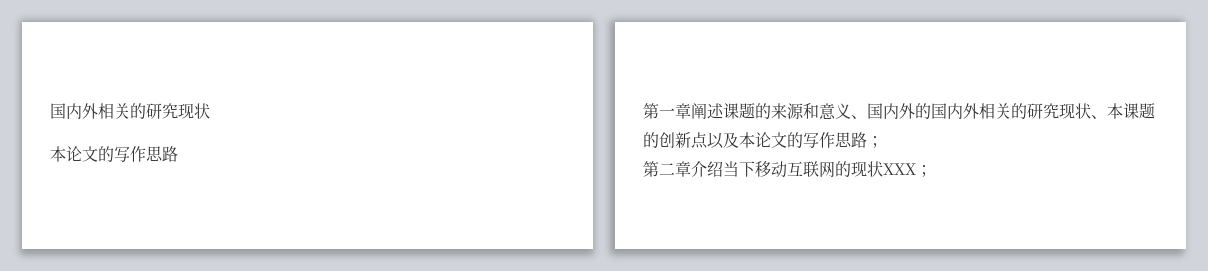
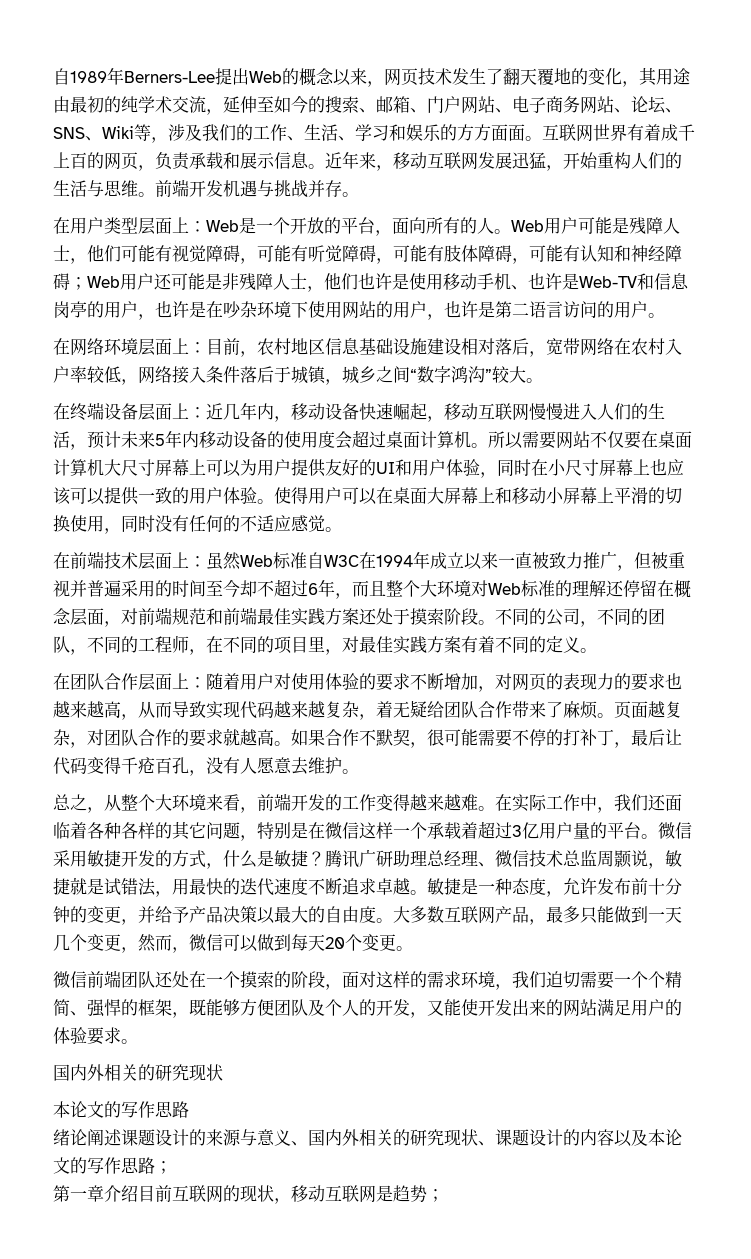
(50, 111) none -> [53,67,690,87] [53,95,682,115] [53,124,695,143] [53,151,682,171] [53,179,359,198] [53,217,680,236] [53,245,682,264] [53,273,689,292] [53,301,665,320] [53,338,682,357] [53,366,543,385] [53,402,665,422] [53,430,692,450] [53,459,684,478] [53,487,682,505] [53,515,342,534] [53,551,685,571] [53,579,691,599] [53,607,665,627] [53,635,597,655] [53,673,682,692] [53,700,682,720] [53,728,682,748] [53,757,359,776] [53,793,682,813] [53,821,692,841] [53,849,682,869] [53,877,682,897] [53,906,682,925] [53,934,413,953] [53,970,682,990] [53,999,682,1018] [53,1027,138,1045] 自1989年Berners-Lee提出Web的概念以来，网页技术发生了翻天覆地的变化，其用途由最初的纯学术交流，延伸至如今的搜索、邮箱、门户网站、电子商务网站、论坛、SNS、Wiki等，涉及我们的工作、生活、学习和娱乐的方方面面。互联网世界有着成千上百的网页，负责承载和展示信息。近年来，移动互联网发展迅猛，开始重构人们的生活与思维。前端开发机遇与挑战并存。 // 在用户类型层面上：Web是一个开放的平台，面向所有的人。Web用户可能是残障人士，他们可能有视觉障碍，可能有听觉障碍，可能有肢体障碍，可能有认知和神经障碍；Web用户还可能是非残障人士，他们也许是使用移动手机、也许是Web-TV和信息岗亭的用户，也许是在吵杂环境下使用网站的用户，也许是第二语言访问的用户。 // 在网络环境层面上：目前，农村地区信息基础设施建设相对落后，宽带网络在农村入户率较低，网络接入条件落后于城镇，城乡之间“数字鸿沟”较大。 // 在终端设备层面上：近几年内，移动设备快速崛起，移动互联网慢慢进入人们的生活，预计未来5年内移动设备的使用度会超过桌面计算机。所以需要网站不仅要在桌面计算机大尺寸屏幕上可以为用户提供友好的UI和用户体验，同时在小尺寸屏幕上也应该可以提供一致的用户体验。使得用户可以在桌面大屏幕上和移动小屏幕上平滑的切换使用，同时没有任何的不适应感觉。 // 在前端技术层面上：虽然Web标准自W3C在1994年成立以来一直被致力推广，但被重视并普遍采用的时间至今却不超过6年，而且整个大环境对Web标准的理解还停留在概念层面，对前端规范和前端最佳实践方案还处于摸索阶段。不同的公司，不同的团队，不同的工程师，在不同的项目里，对最佳实践方案有着不同的定义。 // 在团队合作层面上：随着用户对使用体验的要求不断增加，对网页的表现力的要求也越来越高，从而导致实现代码越来越复杂，着无疑给团队合作带来了麻烦。页面越复杂，对团队合作的要求就越高。如果合作不默契，很可能需要不停的打补丁，最后让代码变得千疮百孔，没有人愿意去维护。 // 总之，从整个大环境来看，前端开发的工作变得越来越难。在实际工作中，我们还面临着各种各样的其它问题，特别是在微信这样一个承载着超过3亿用户量的平台。微信采用敏捷开发的方式，什么是敏捷？腾讯广研助理总经理、微信技术总监周颢说，敏捷就是试错法，用最快的迭代速度不断追求卓越。敏捷是一种态度，允许发布前十分钟的变更，并给予产品决策以最大的自由度。大多数互联网产品，最多只能做到一天几个变更，然而，微信可以做到每天20个变更。 // 微信前端团队还处在一个摸索的阶段，面对这样的需求环境，我们迫切需要一个个精简、强悍的框架，既能够方便团队及个人的开发，又能使开发出来的网站满足用户的体验要求。 //
[643,103,691,119] 第一章 -> [53,1129,87,1146] 绪论
[755,103,819,119] 的来源和 -> [155,1129,257,1146] 设计的来源与
[915,103,979,119] 的国内外 -> (359, 1137) none
[1107,103,1155,119] [643,132,708,149] 本课题的创新点 -> [495,1129,614,1146] 课题设计的内容
[659,161,916,178] 二章介绍当下移动互联网的现状XXX -> [70,1185,427,1204] 一章介绍目前互联网的现状，移动互联网是趋势

